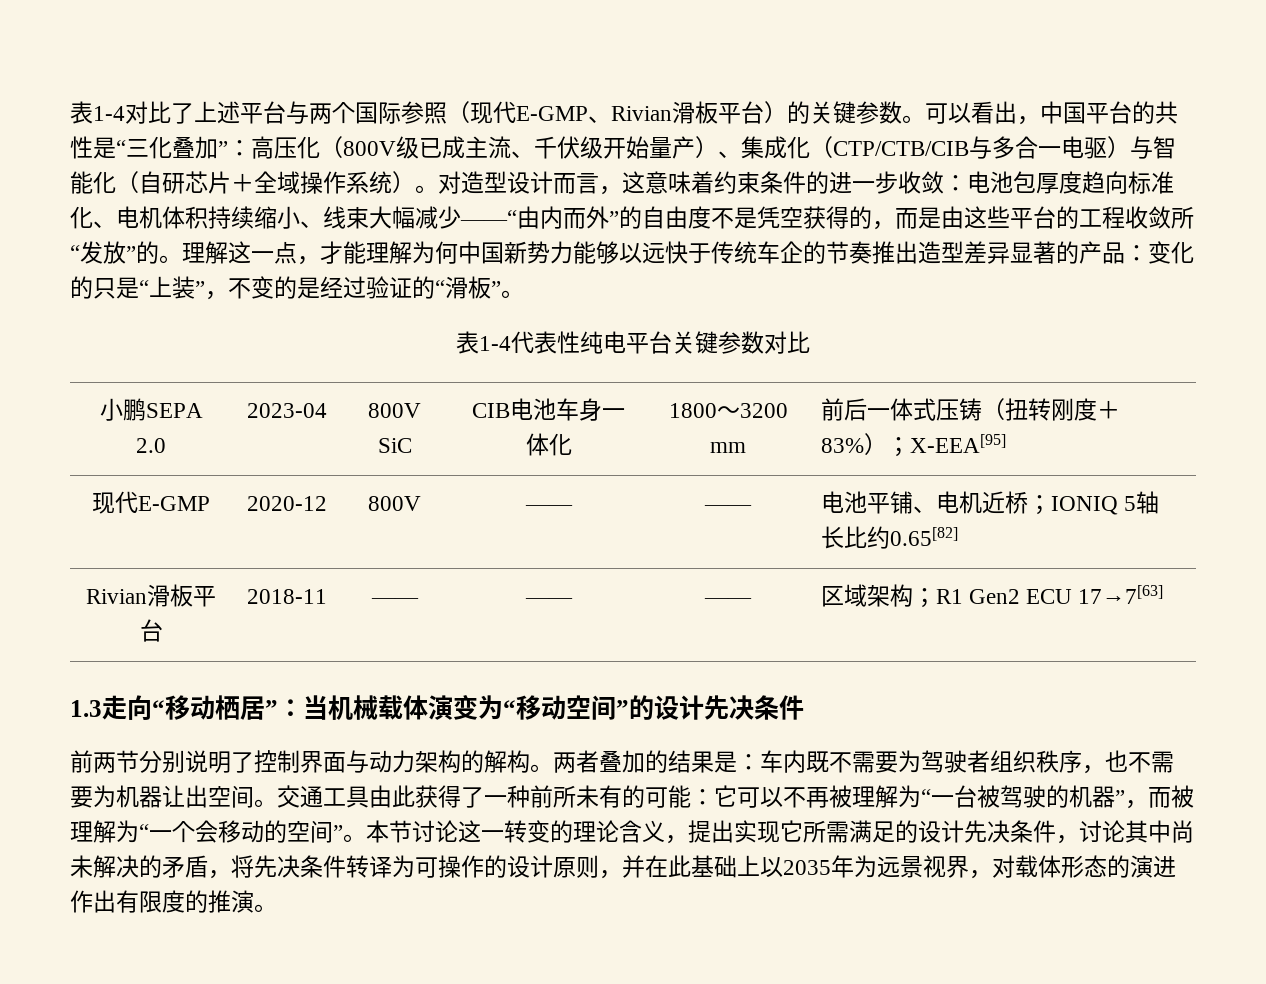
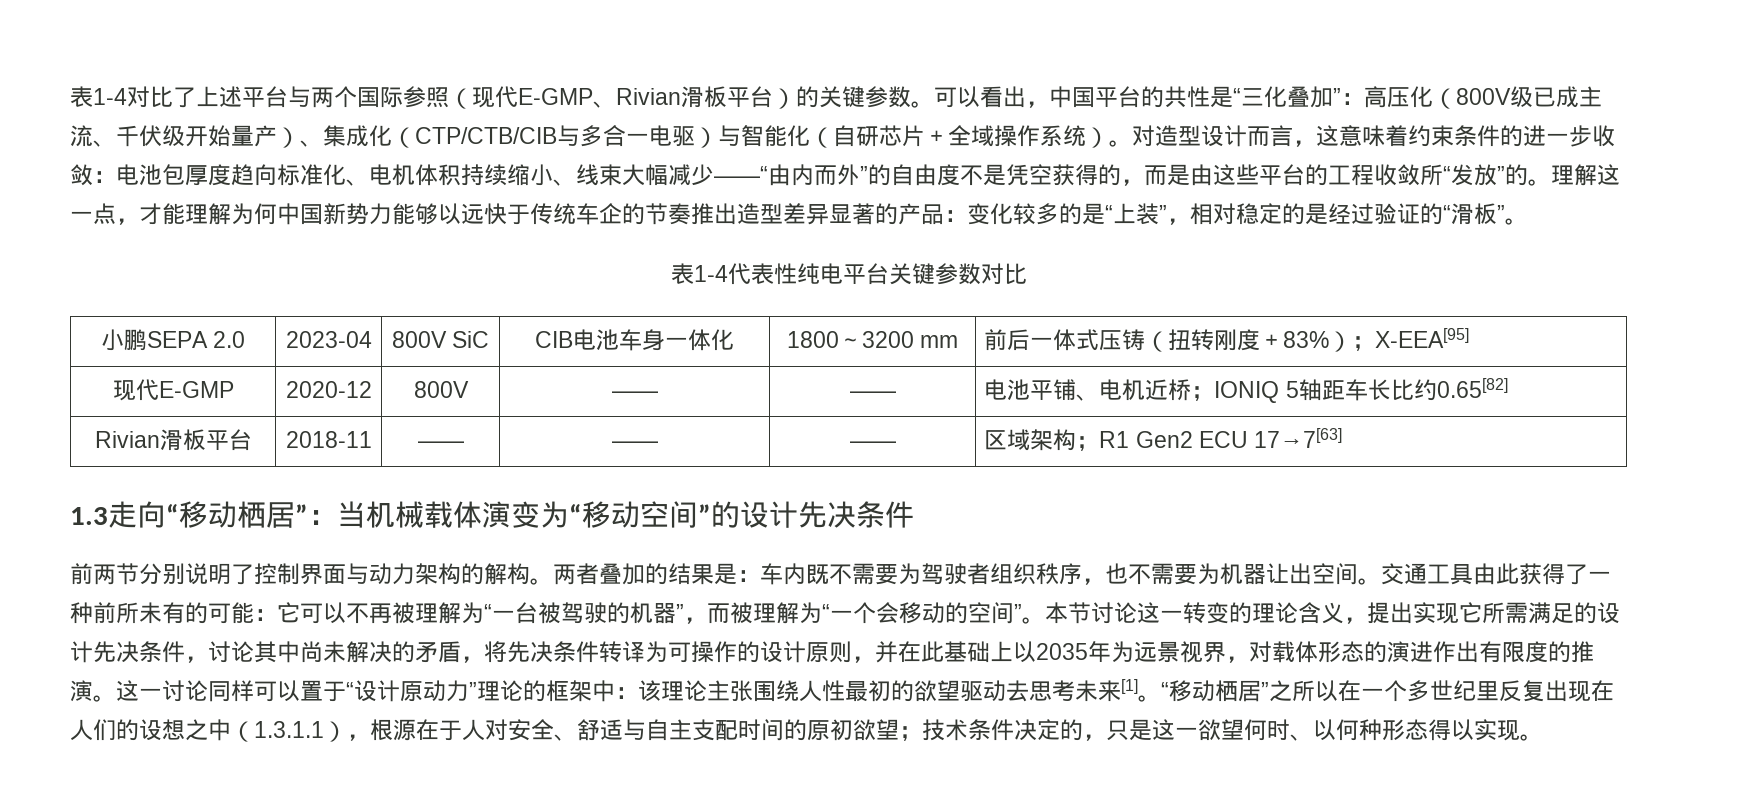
[70,276,116,299] 的只 -> [1013,203,1082,225] 较多的
[228,276,274,299] 不变 -> [1190,203,1282,225] 相对稳定
(1159, 502) none -> [1321,379,1368,401] 距车
(277, 908) none -> [116,679,1138,702] [1138,680,1614,702] [70,719,1543,742] 这一讨论同样可以置于“设计原动力”理论的框架中：该理论主张围绕人性最初的欲望驱动去思考未来[1]。“移动栖居”之所以在一个多世纪里反复出现在人们的设想之中（1.3.1.1），根源在于人对安全、舒适与自主支配时间的原初欲望；技术条件决定的，只是这一欲望何时、以何种形态得以实现。

